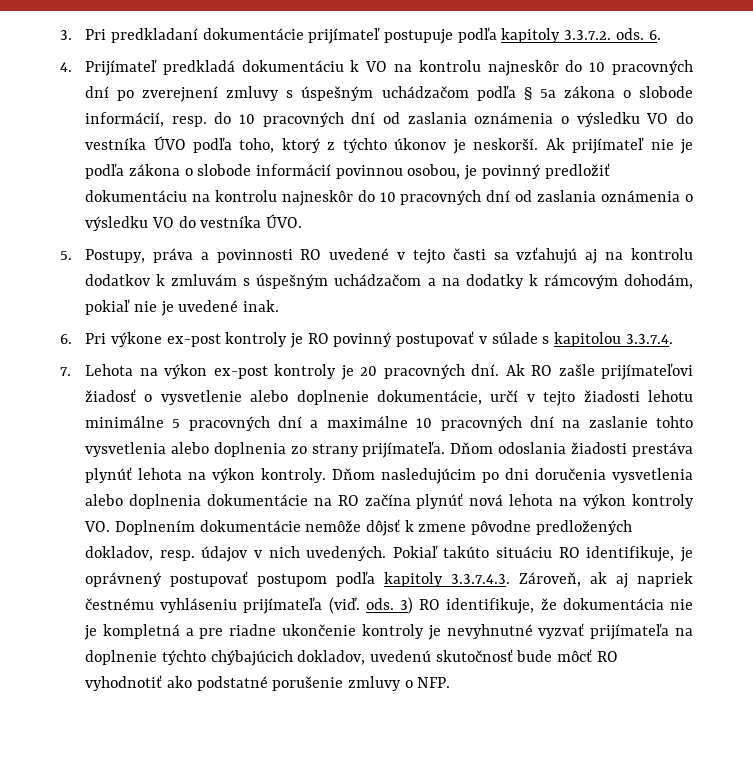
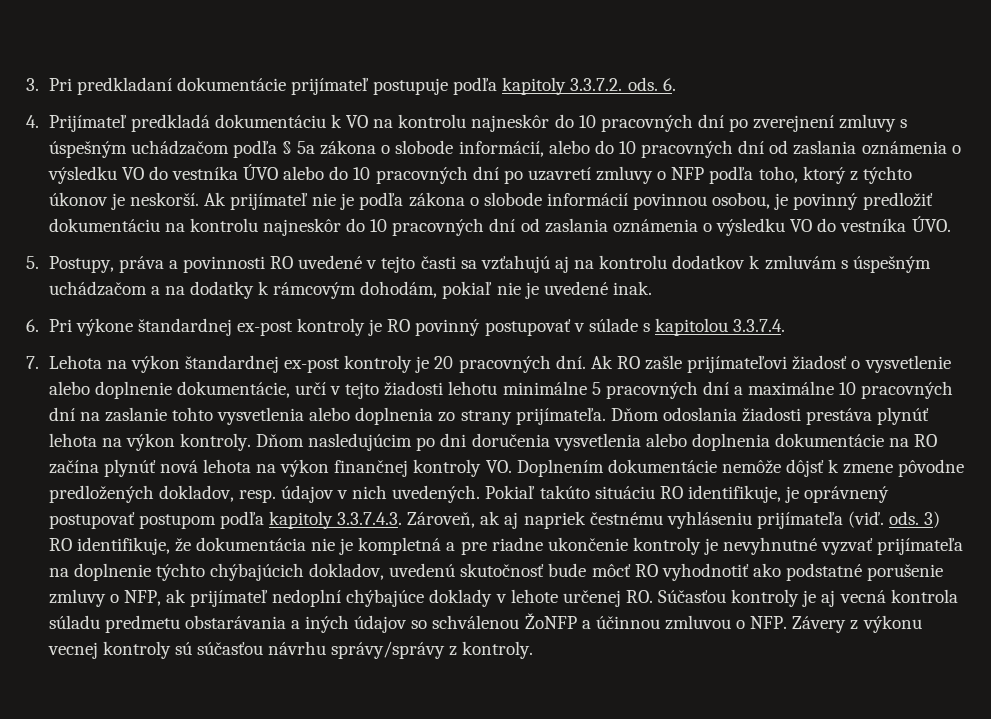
[171,116,207,127] resp. -> [548,140,590,154] alebo
(186, 143) none -> [283,166,705,184] alebo do 10 pracovných dní po uzavretí zmluvy o NFP
(162, 339) none -> [137,318,232,336] štandardnej
(208, 371) none -> [184,355,279,373] štandardnej
(627, 501) none -> [334,460,409,477] finančnej
[417,677,451,688] NFP. -> [123,589,958,607] [48,613,922,633] [47,641,534,659] NFP, ak prijímateľ nedoplní chýbajúce doklady v lehote určenej RO. Súčasťou kontroly je aj vecná kontrola súladu predmetu obstarávania a iných údajov so schválenou ŽoNFP a účinnou zmluvou o NFP. Závery z výkonu vecnej kontroly sú súčasťou návrhu správy/správy z kontroly.

